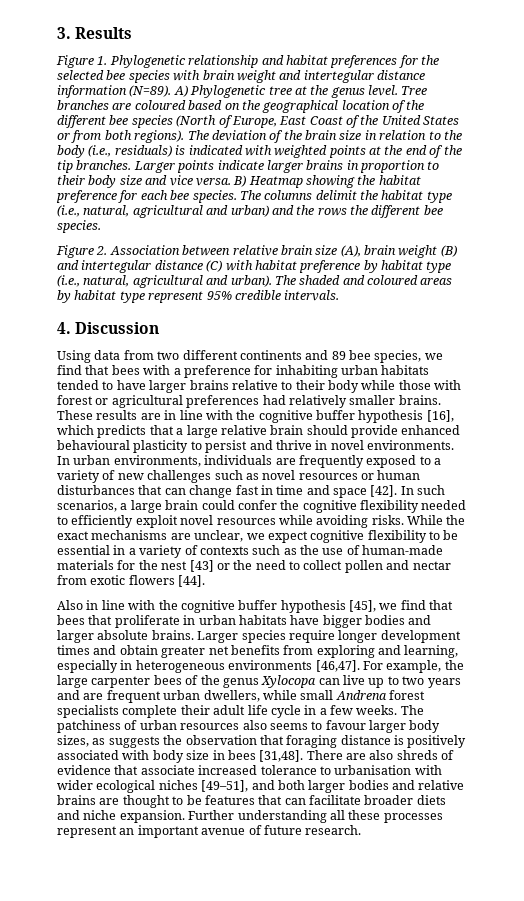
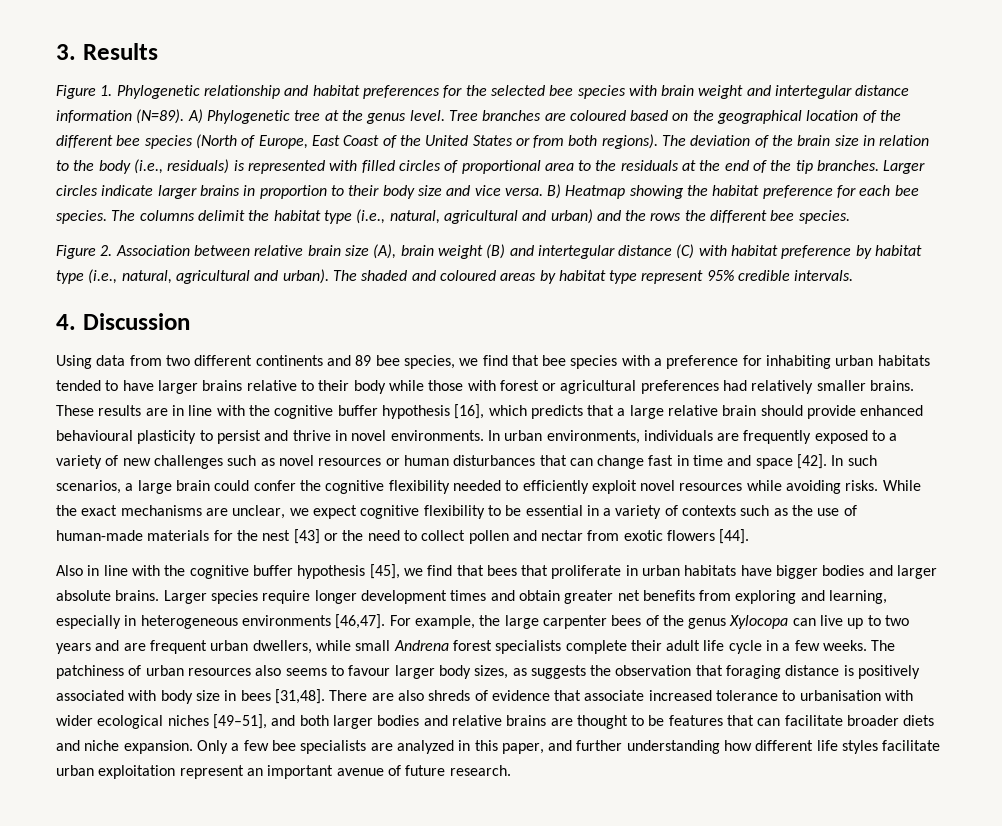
[188,145,366,158] indicated with weighted points -> [247,160,679,174] represented with filled circles of proportional area to the residuals
[177,160,215,173] points -> [56,185,98,196] circles
[111,365,140,375] bees -> [542,355,618,369] bee species
[188,810,443,823] Further understanding all these processes -> [196,740,941,754] [56,765,176,779] Only a few bee specialists are analyzed in this paper, and further understanding how different life styles facilitate urban exploitation

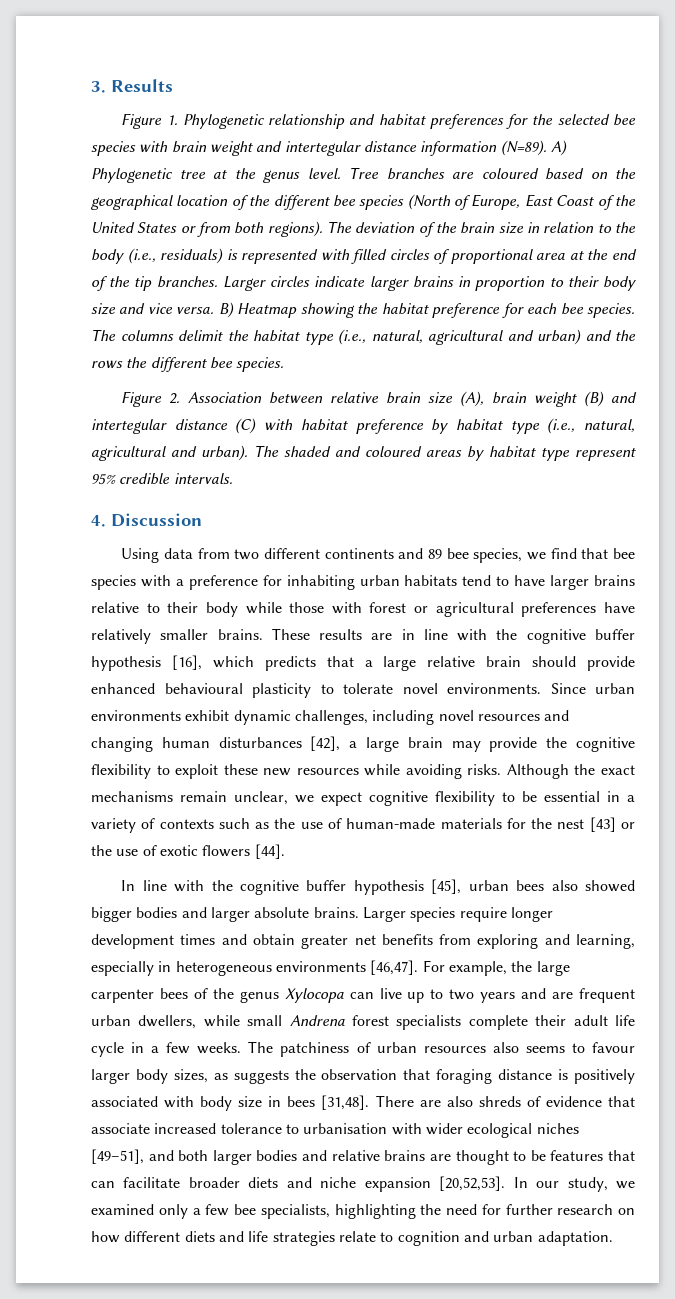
[578,160,679,171] to the residuals -> (566, 256) none
[56,380,101,391] tended -> [462,575,492,586] tend
[723,380,748,391] had -> [604,602,635,613] have
[216,430,898,444] [56,454,877,469] [56,480,121,494] persist and thrive in novel environments. In urban environments, individuals are frequently exposed to a variety of new challenges such as novel resources or human disturbances that can change fast in time and space [42]. In such scenarios, -> [343,683,635,694] [91,710,570,725] [91,736,341,752] tolerate novel environments. Since urban environments exhibit dynamic challenges, including novel resources and changing human disturbances [42],
[214,480,296,491] could confer -> [451,737,538,752] may provide
[452,480,676,494] needed to efficiently exploit novel -> [156,764,292,779] to exploit these new
[882,480,921,491] While -> [506,764,569,779] Although
[205,508,228,516] are -> [180,791,227,802] remain
[367,530,620,544] need to collect pollen and nectar from -> [116,845,157,856] use of
[56,565,100,576] Also in -> [121,880,136,891] In
[403,565,772,579] we find that bees that proliferate in urban habitats have -> [468,880,636,892] urban bees also showed
[123,740,941,754] [56,765,511,779] expansion. Only a few bee specialists are analyzed in this paper, and further understanding how different life styles facilitate urban exploitation represent an important avenue of future research. -> [364,1176,635,1192] [91,1204,635,1219] [91,1231,613,1246] expansion [20,52,53]. In our study, we examined only a few bee specialists, highlighting the need for further research on how different diets and life strategies relate to cognition and urban adaptation.

